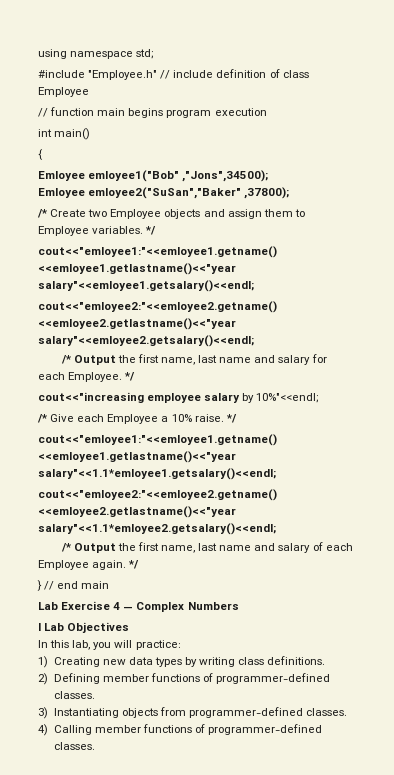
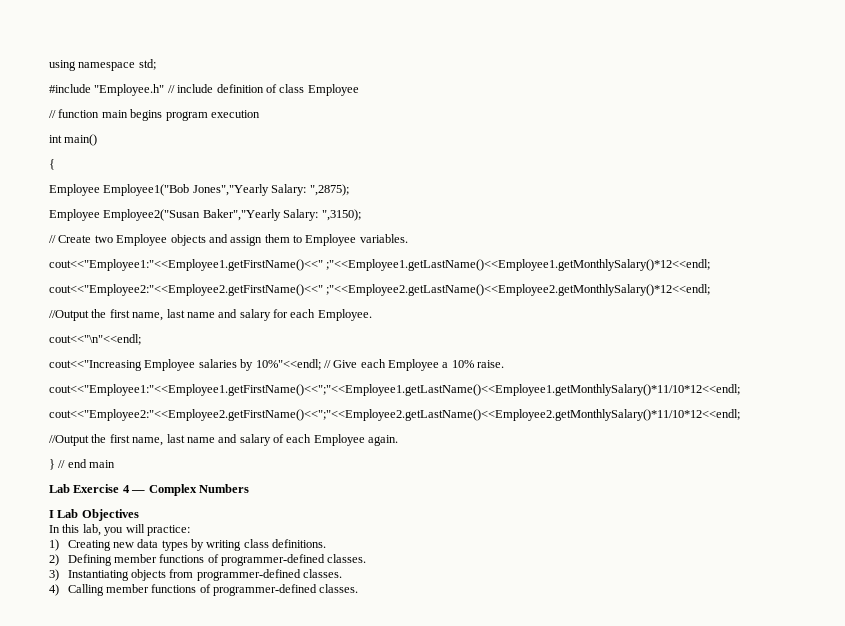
[38,170,269,182] [38,187,290,199] [37,209,47,218] Emloyee emloyee1("Bob" ,"Jons",34500); // Emloyee emloyee2("SuSan","Baker" ,37800); // /* -> [49,184,349,196] [49,209,361,221] [49,235,56,243] Employee Employee1("Bob Jones","Yearly Salary: ",2875); // Employee Employee2("Susan Baker","Yearly Salary: ",3150); // //
[145,226,157,235] [38,246,277,258] [38,263,236,275] [38,280,254,292] [38,301,277,313] [38,318,236,330] [38,335,254,347] [60,355,116,365] */ // cout<<"emloyee1:"<<emloyee1.getname() <<emloyee1.getlastname()<<"year salary"<<emloyee1.getsalary()<<endl; // cout<<"emloyee2:"<<emloyee2.getname() <<emloyee2.getlastname()<<"year salary"<<emloyee2.getsalary()<<endl; // /* Output -> [49,259,711,271] [49,284,711,296] [49,310,89,321] // cout<<"Employee1:"<<Employee1.getFirstName()<<" ;"<<Employee1.getLastName()<<Employee1.getMonthlySalary()*12<<endl; // cout<<"Employee2:"<<Employee2.getFirstName()<<" ;"<<Employee2.getLastName()<<Employee2.getMonthlySalary()*12<<endl; // //Output
[124,372,136,381] [38,392,241,403] */ // cout<<"increasing employee salary -> [49,334,141,345] [49,359,237,371] // cout<<"\n"<<endl; // cout<<"Increasing Employee salaries
[37,414,47,423] // /* -> [323,360,331,368] //
[225,414,237,423] [38,434,277,446] [38,451,236,463] [38,468,276,480] [38,489,277,501] [38,506,236,518] [38,523,276,535] [60,543,116,553] */ // cout<<"emloyee1:"<<emloyee1.getname() <<emloyee1.getlastname()<<"year salary"<<1.1*emloyee1.getsalary()<<endl; // cout<<"emloyee2:"<<emloyee2.getname() <<emloyee2.getlastname()<<"year salary"<<1.1*emloyee2.getsalary()<<endl; // /* Output -> [49,384,740,396] [49,409,740,421] [49,435,89,446] // cout<<"Employee1:"<<Employee1.getFirstName()<<";"<<Employee1.getLastName()<<Employee1.getMonthlySalary()*11/10*12<<endl; // cout<<"Employee2:"<<Employee2.getFirstName()<<";"<<Employee2.getLastName()<<Employee2.getMonthlySalary()*11/10*12<<endl; // //Output
[128,560,140,569] */ -> (399, 440) none

